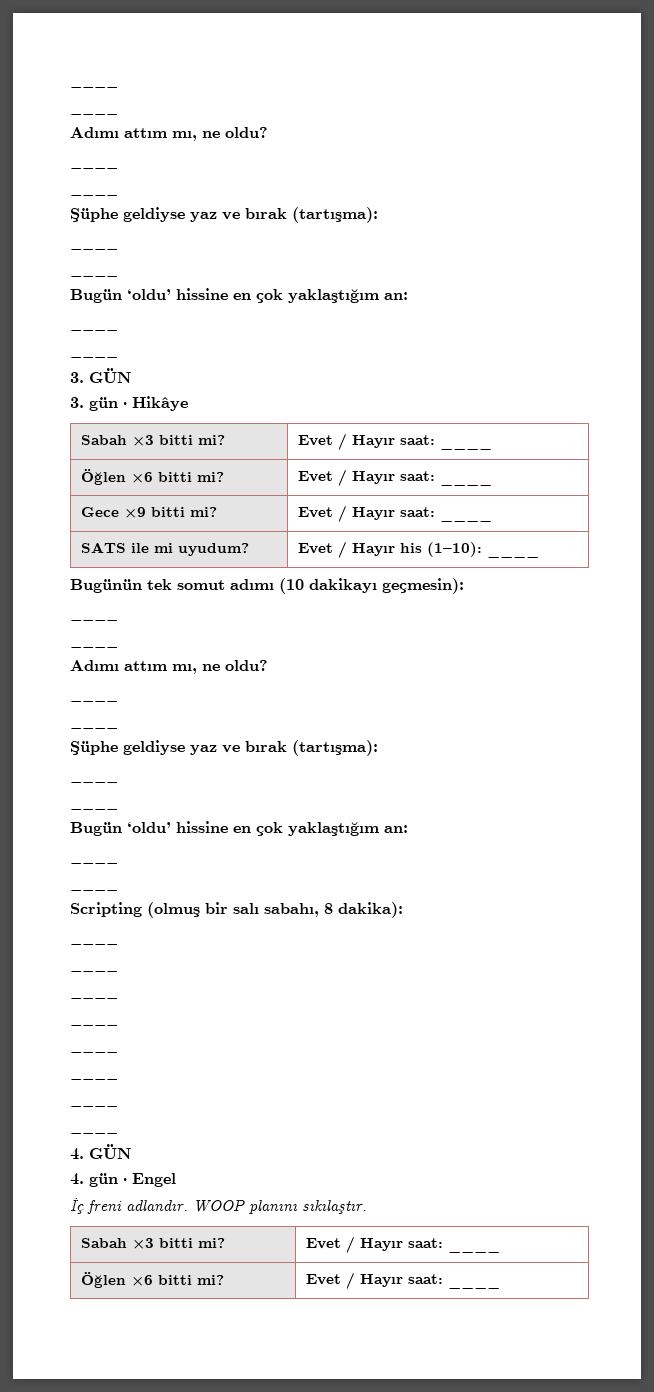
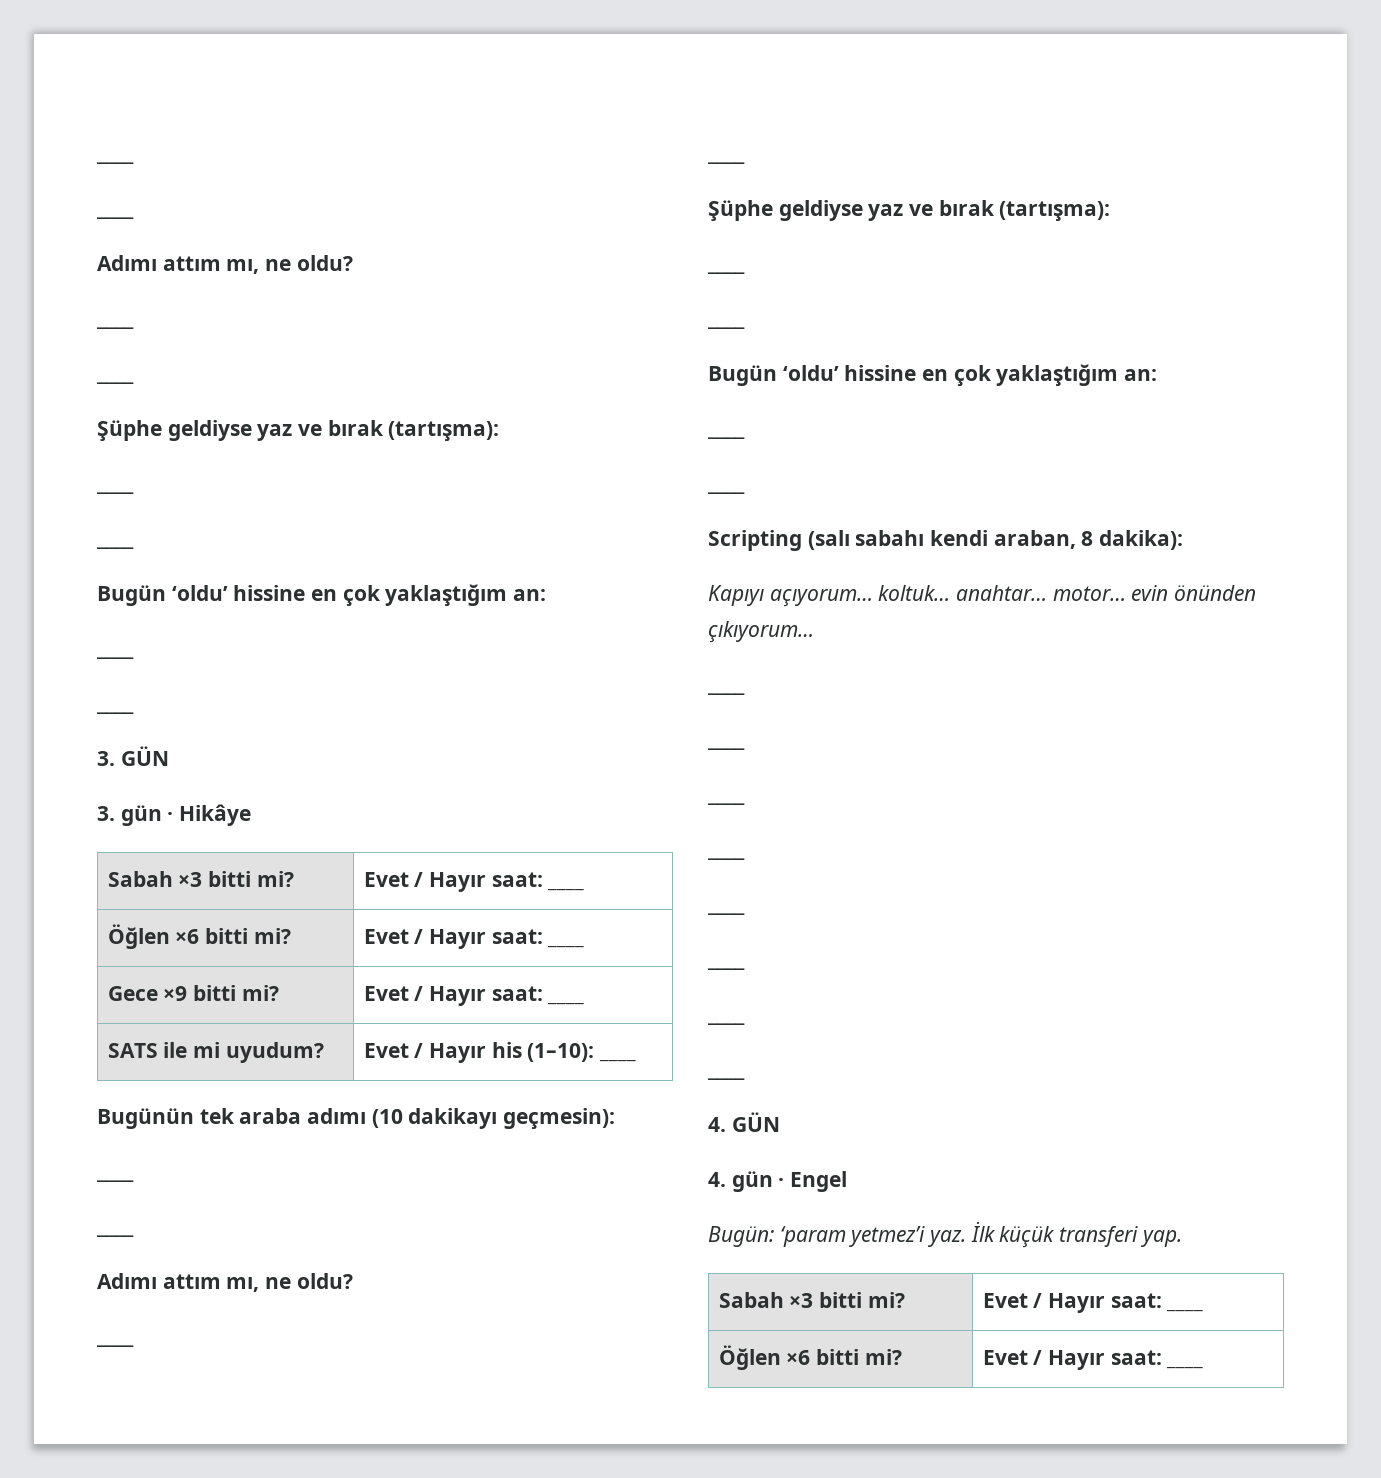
[177,580,225,590] somut -> [239,1108,302,1124] araba
[147,902,403,918] (olmuş bir salı sabahı, 8 dakika): -> [807,530,1184,550] [708,585,1257,607] [708,621,814,643] (salı sabahı kendi araban, 8 dakika): // Kapıyı açıyorum… koltuk… anahtar… motor… evin önünden çıkıyorum…
[70,1198,367,1214] İç freni adlandır. WOOP planını sıkılaştır. -> [708,1221,1182,1248] Bugün: ‘param yetmez’i yaz. İlk küçük transferi yap.

